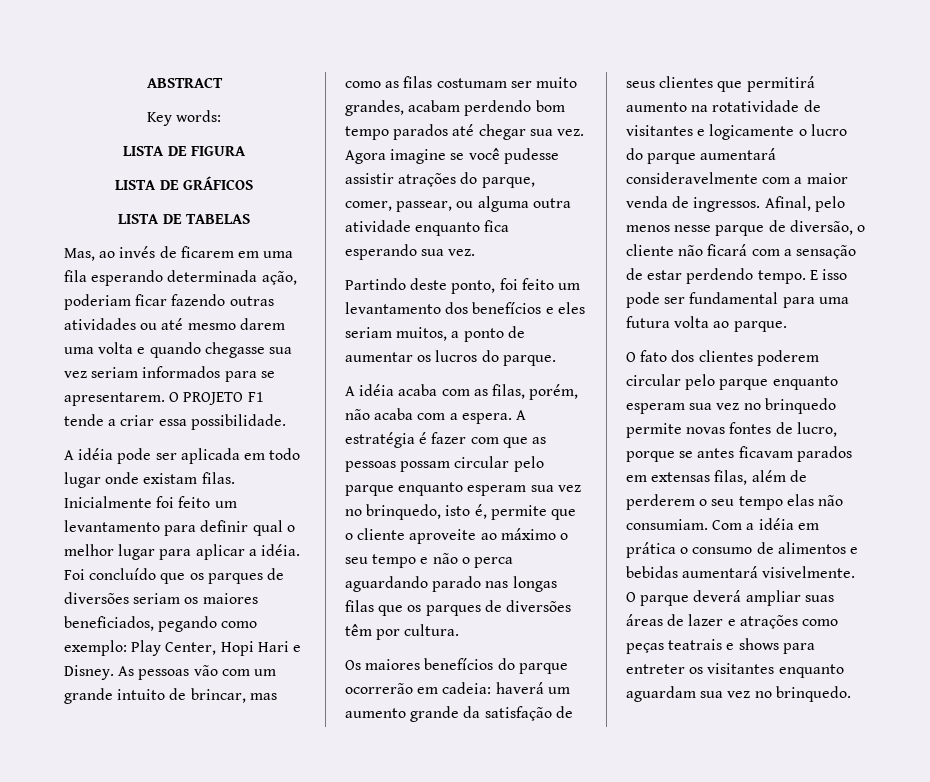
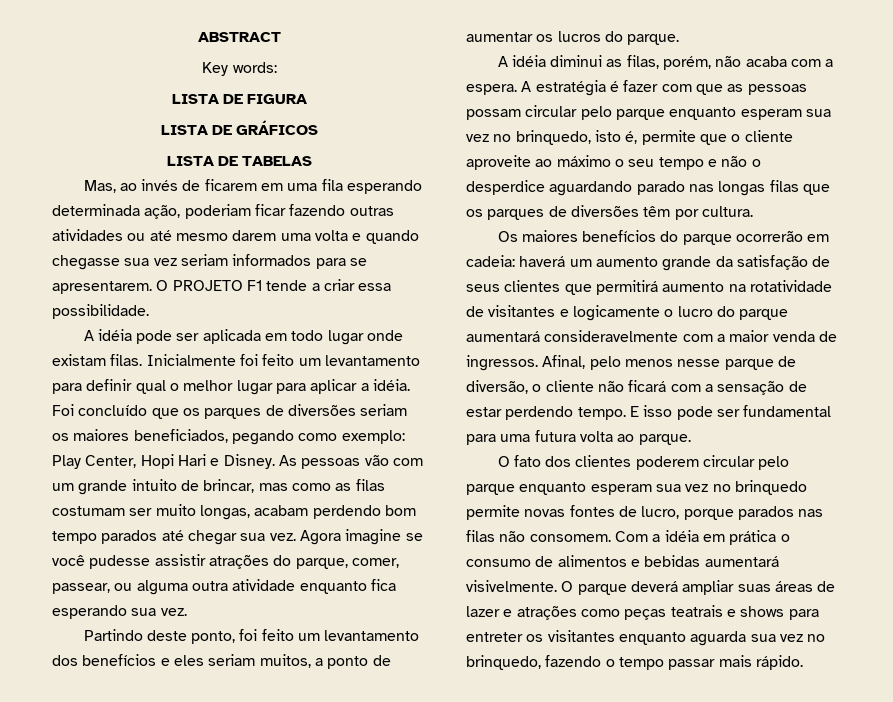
[345,100,404,116] grandes, -> [199,505,250,520] longas,
[398,384,470,396] acaba com -> [550,55,603,67] diminui
[473,557,513,568] perca -> [466,180,545,195] desperdice
[679,446,852,462] [626,470,807,485] [626,494,843,510] [626,519,708,530] se antes ficavam parados em extensas filas, além de perderem o seu tempo elas não consumiam. -> [737,506,824,520] [466,530,611,542] parados nas filas não consomem.
[626,686,851,702] aguardam sua vez no brinquedo. -> [690,631,826,646] [466,655,803,670] aguarda sua vez no brinquedo, fazendo o tempo passar mais rápido.

